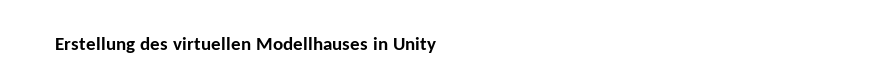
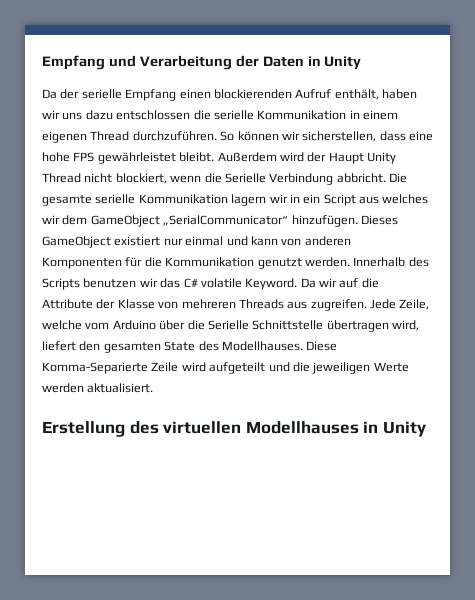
(55, 45) none -> [42,55,362,70] [42,89,417,101] [42,110,398,120] [42,131,433,143] [42,152,396,164] [42,173,407,185] [42,194,429,206] [42,215,398,227] [42,236,351,248] [42,257,429,269] [42,278,379,290] [42,299,430,311] [42,320,419,332] [42,341,338,353] [42,362,409,374] [42,383,154,393] Empfang und Verarbeitung der Daten in Unity // Da der serielle Empfang einen blockierenden Aufruf enthält, haben wir uns dazu entschlossen die serielle Kommunikation in einem eigenen Thread durchzuführen. So können wir sicherstellen, dass eine hohe FPS gewährleistet bleibt. Außerdem wird der Haupt Unity Thread nicht blockiert, wenn die Serielle Verbindung abbricht. Die gesamte serielle Kommunikation lagern wir in ein Script aus welches wir dem GameObject „SerialCommunicator“ hinzufügen. Dieses GameObject existiert nur einmal und kann von anderen Komponenten für die Kommunikation genutzt werden. Innerhalb des Scripts benutzen wir das C# volatile Keyword. Da wir auf die Attribute der Klasse von mehreren Threads aus zugreifen. Jede Zeile, welche vom Arduino über die Serielle Schnittstelle übertragen wird, liefert den gesamten State des Modellhauses. Diese Komma-Separierte Zeile wird aufgeteilt und die jeweiligen Werte werden aktualisiert. //

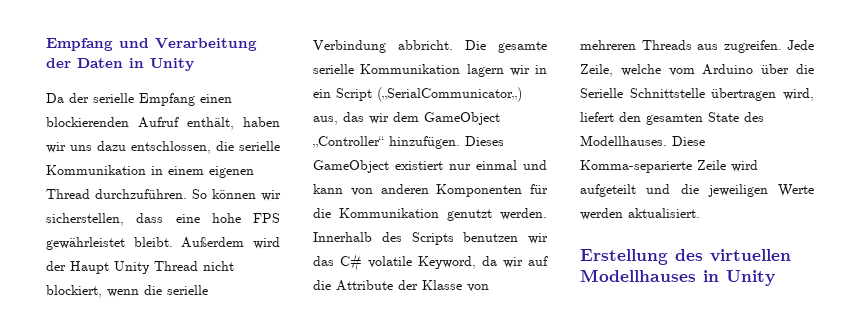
[116,110,191,120] entschlossen -> [131,141,211,154] entschlossen,
[224,173,266,183] Serielle -> [167,285,208,295] serielle
[359,194,429,204] aus welches -> [377,87,522,102] [313,112,364,125] („SerialCommunicator„) aus, das
[163,215,289,226] „SerialCommunicator“ -> [313,136,384,148] „Controller“
[245,278,316,290] Keyword. Da -> [418,256,497,269] Keyword, da
[42,362,148,374] Komma-Separierte -> [580,160,692,173] Komma-separierte

